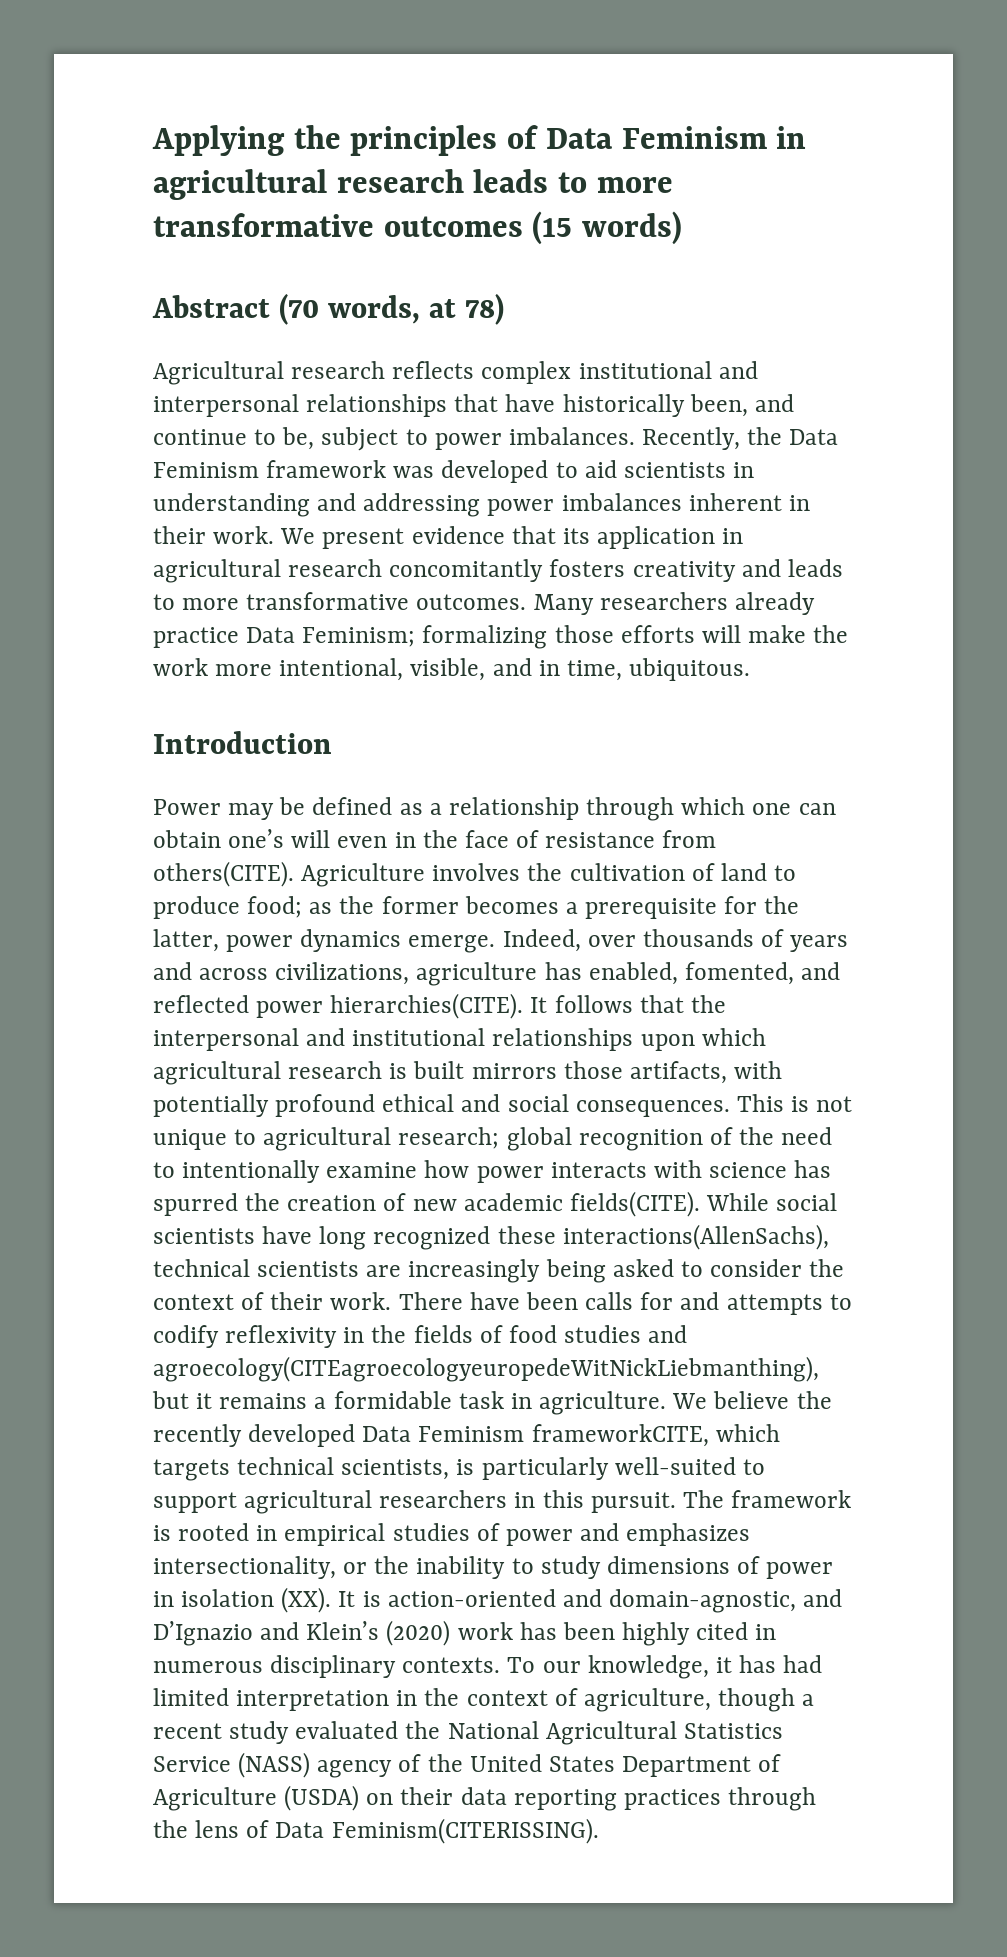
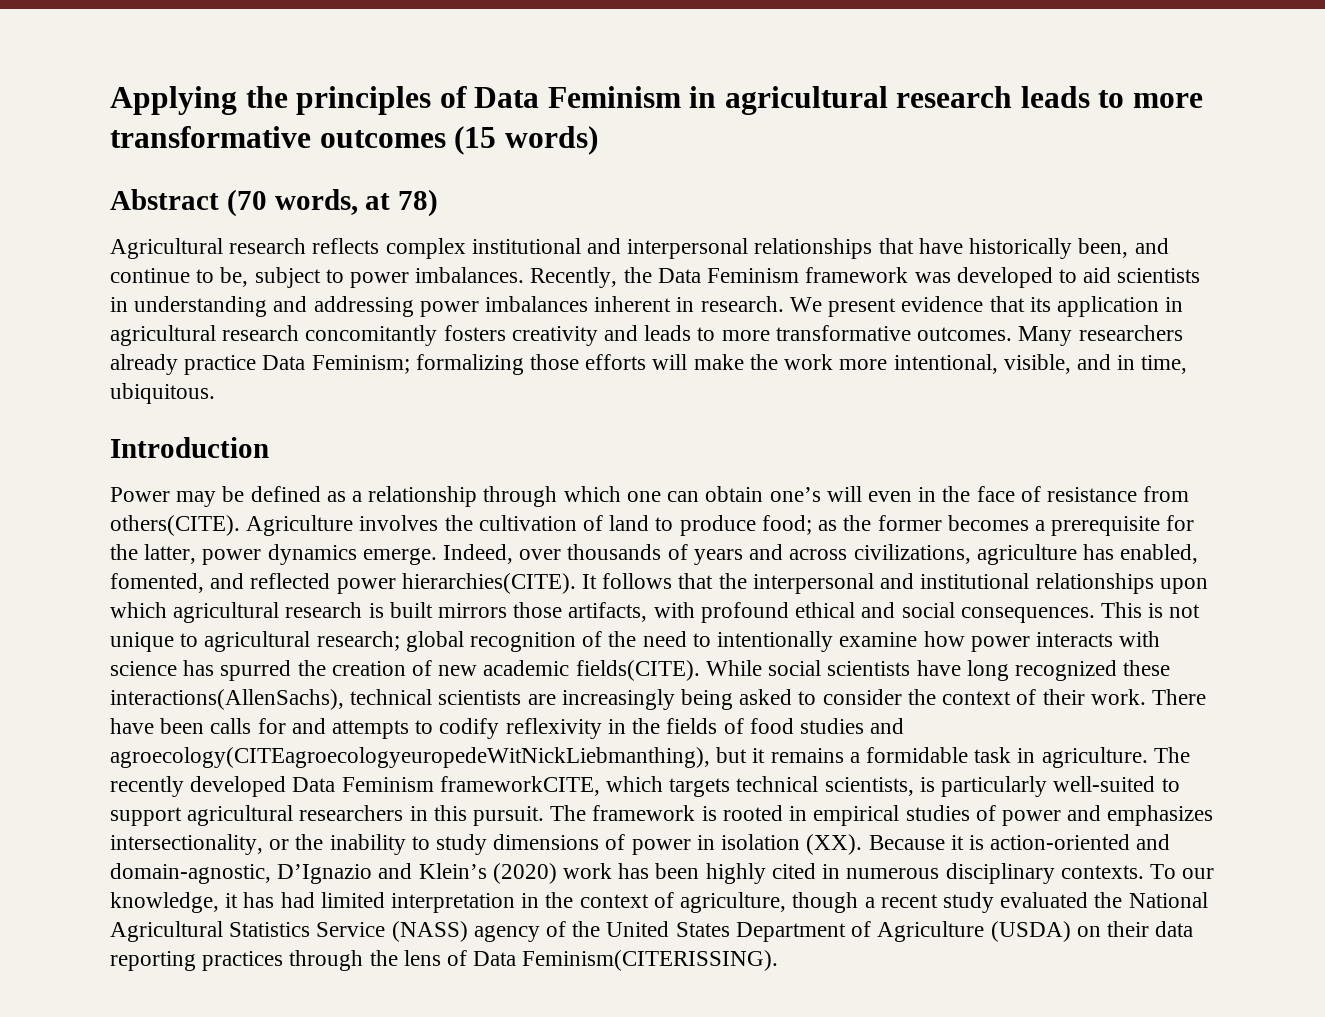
[153,526,275,544] their work. -> [700,296,784,312] research.
[153,1094,269,1117] potentially -> (695, 610) none
[672,1391,832,1409] We believe the -> [1153,747,1190,763] The
[338,1591,356,1607] It -> [868,835,964,850] Because it
[803,1589,843,1607] and -> (271, 873) none

